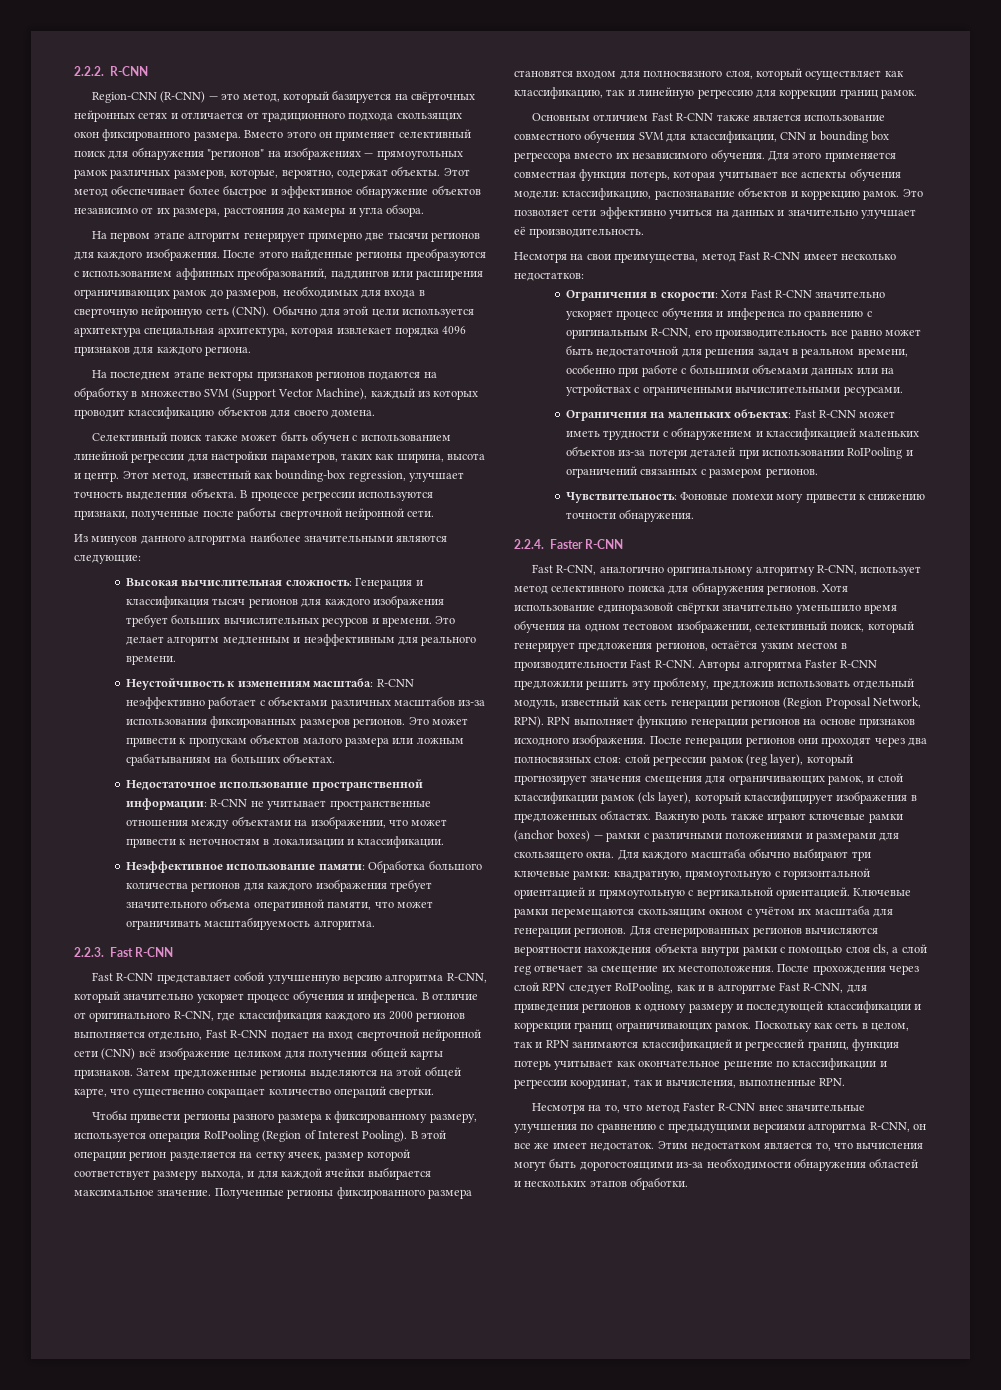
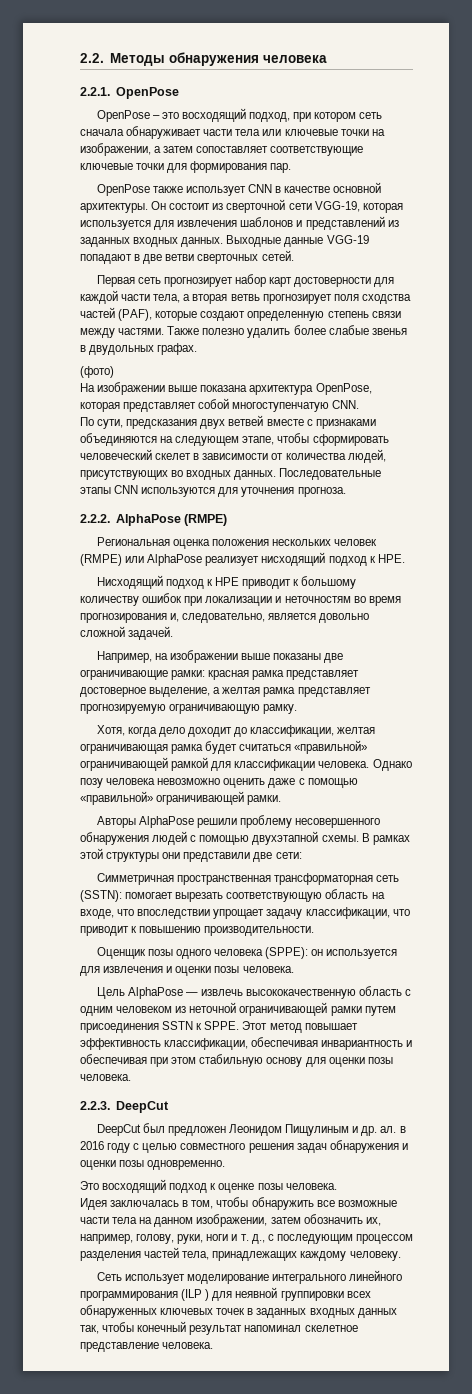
[74,66,149,76] [92,90,476,103] [74,110,462,122] [74,129,471,141] [74,147,463,160] [74,166,470,179] [74,185,481,198] [74,204,425,217] [92,231,481,242] [74,248,486,261] [74,267,484,280] [74,286,425,299] [74,305,474,318] [74,326,467,337] [74,346,252,356] [92,370,437,381] [74,387,479,400] [74,406,375,419] [92,431,451,444] [74,451,485,463] [74,470,464,482] [74,488,434,501] [74,507,435,520] [74,532,448,545] [74,555,141,564] [126,578,423,589] [126,595,444,608] [126,614,456,627] [126,634,477,646] [126,655,177,665] [126,678,414,690] [126,696,486,709] [126,716,468,728] [126,734,464,747] [126,753,336,766] [126,779,423,791] [126,798,431,810] [126,816,448,829] [126,836,445,848] [126,860,482,873] [126,879,432,892] [126,898,433,911] [126,917,375,930] [74,947,174,957] [92,971,487,984] [74,990,478,1003] [74,1010,465,1022] [74,1029,481,1041] [74,1047,443,1060] [74,1066,461,1079] [74,1086,435,1098] [92,1110,477,1123] [74,1130,446,1142] [74,1149,410,1161] [74,1167,431,1180] [74,1187,472,1199] [514,68,904,80] [514,87,917,99] [532,112,886,121] [514,130,889,143] [514,149,896,162] [514,168,901,181] [514,187,923,200] [514,207,916,219] [514,226,645,238] [514,251,896,263] [514,272,584,281] [566,289,886,301] [566,307,872,320] [566,328,922,339] [566,345,908,358] [566,364,895,377] [566,384,903,396] [566,409,896,421] [566,427,920,440] [566,446,913,459] [566,466,818,478] [566,492,926,503] [566,509,695,522] [514,539,624,549] [532,564,922,576] [514,582,849,595] [514,602,897,614] [514,620,914,633] [514,640,848,652] [514,659,878,671] [514,677,915,690] [514,697,921,709] [514,716,915,728] [514,734,927,747] [514,754,853,766] [514,773,903,785] [514,791,917,804] [514,810,903,823] [514,830,900,842] [514,848,871,861] [514,868,870,880] [514,887,912,899] [514,905,893,918] [514,925,878,937] [514,943,927,956] [514,964,919,975] [514,982,867,994] [514,1001,921,1013] [514,1021,909,1032] [514,1039,899,1051] [514,1058,887,1070] [514,1078,846,1089] [532,1102,866,1114] [514,1122,926,1133] [514,1141,924,1151] [514,1158,919,1171] [514,1177,689,1190] 2.2.2. R-CNN // Region-CNN (R-CNN) — это метод, который базируется на свёрточных нейронных сетях и отличается от традиционного подхода скользящих окон фиксированного размера. Вместо этого он применяет селективный поиск для обнаружения "регионов" на изображениях — прямоугольных рамок различных размеров, которые, вероятно, содержат объекты. Этот метод обеспечивает более быстрое и эффективное обнаружение объектов независимо от их размера, расстояния до камеры и угла обзора. // На первом этапе алгоритм генерирует примерно две тысячи регионов для каждого изображения. После этого найденные регионы преобразуются с использованием аффинных преобразований, паддингов или расширения ограничивающих рамок до размеров, необходимых для входа в сверточную нейронную сеть (CNN). Обычно для этой цели используется архитектура специальная архитектура, которая извлекает порядка 4096 признаков для каждого региона. // На последнем этапе векторы признаков регионов подаются на обработку в множество SVM (Support Vector Machine), каждый из которых проводит классификацию объектов для своего домена. // Селективный поиск также может быть обучен с использованием линейной регрессии для настройки параметров, таких как ширина, высота и центр. Этот метод, известный как bounding-box regression, улучшает точность выделения объекта. В процессе регрессии используются признаки, полученные после работы сверточной нейронной сети. // Из минусов данного алгоритма наиболее значительными являются следующие: // Высокая вычислительная сложность: Генерация и классификация тысяч регионов для каждого изображения требует больших вычислительных ресурсов и времени. Это делает алгоритм медленным и неэффективным для реального времени. // Неустойчивость к изменениям масштаба: R-CNN неэффективно работает с объектами различных масштабов из-за использования фиксированных размеров регионов. Это может привести к пропускам объектов малого размера или ложным срабатываниям на больших объектах. // Недостаточное использование пространственной информации: R-CNN не учитывает пространственные отношения между объектами на изображении, что может привести к неточностям в локализации и классификации. // Неэффективное использование памяти: Обработка большого количества регионов для каждого изображения требует значительного объема оперативной памяти, что может ограничивать масштабируемость алгоритма. // 2.2.3. Fast R-CNN // Fast R-CNN представляет собой улучшенную версию алгоритма R-CNN, который значительно ускоряет процесс обучения и инференса. В отличие от оригинального R-CNN, где классификация каждого из 2000 регионов выполняется отдельно, Fast R-CNN подает на вход сверточной нейронной сети (CNN) всё изображение целиком для получения общей карты признаков. Затем предложенные регионы выделяются на этой общей карте, что существенно сокращает количество операций свертки. // Чтобы привести регионы разного размера к фиксированному размеру, используется операция RoIPooling (Region of Interest Pooling). В этой операции регион разделяется на сетку ячеек, размер которой соответствует размеру выхода, и для каждой ячейки выбирается максимальное значение. Полученные регионы фиксированного размера становятся входом для полносвязного слоя, который осуществляет как классификацию, так и линейную регрессию для коррекции границ рамок. // Основным отличием Fast R-CNN также является использование совместного обучения SVM для классификации, CNN и bounding box регрессора вместо их независимого обучения. Для этого применяется совместная функция потерь, которая учитывает все аспекты обучения модели: классификацию, распознавание объектов и коррекцию рамок. Это позволяет сети эффективно учиться на данных и значительно улучшает её производительность. // Несмотря на свои преимущества, метод Fast R-CNN имеет несколько недостатков: // Ограничения в скорости: Хотя Fast R-CNN значительно ускоряет процесс обучения и инференса по сравнению с оригинальным R-CNN, его производительность все равно может быть недостаточной для решения задач в реальном времени, особенно при работе с большими объемами данных или на устройствах с ограниченными вычислительными ресурсами. // Ограничения на маленьких объектах: Fast R-CNN может иметь трудности с обнаружением и классификацией маленьких объектов из-за потери деталей при использовании RoIPooling и ограничений связанных с размером регионов. // Чувствительность: Фоновые помехи могу привести к снижению точности обнаружения. // 2.2.4. Faster R-CNN // Fast R-CNN, аналогично оригинальному алгоритму R-CNN, использует метод селективного поиска для обнаружения регионов. Хотя использование единоразовой свёртки значительно уменьшило время обучения на одном тестовом изображении, селективный поиск, который генерирует предложения регионов, остаётся узким местом в производительности Fast R-CNN. Авторы алгоритма Faster R-CNN предложили решить эту проблему, предложив использовать отдельный модуль, известный как сеть генерации регионов (Region Proposal Network, RPN). RPN выполняет функцию генерации регионов на основе признаков исходного изображения. После генерации регионов они проходят через два полносвязных слоя: слой регрессии рамок (reg layer), который прогнозирует значения смещения для ограничивающих рамок, и слой классификации рамок (cls layer), который классифицирует изображения в предложенных областях. Важную роль также играют ключевые рамки (anchor boxes) — рамки с различными положениями и размерами для скользящего окна. Для каждого масштаба обычно выбирают три ключевые рамки: квадратную, прямоугольную с горизонтальной ориентацией и прямоугольную с вертикальной ориентацией. Ключевые рамки перемещаются скользящим окном с учётом их масштаба для генерации регионов. Для сгенерированных регионов вычисляются вероятности нахождения объекта внутри рамки с помощью слоя cls, а слой reg отвечает за смещение их местоположения. После прохождения через слой RPN следует RoIPooling, как и в алгоритме Fast R-CNN, для приведения регионов к одному размеру и последующей классификации и коррекции границ ограничивающих рамок. Поскольку как сеть в целом, так и RPN занимаются классификацией и регрессией границ, функция потерь учитывает как окончательное решение по классификации и регрессии координат, так и вычисления, выполненные RPN. // Несмотря на то, что метод Faster R-CNN внес значительные улучшения по сравнению с предыдущими версиями алгоритма R-CNN, он все же имеет недостаток. Этим недостатком является то, что вычисления могут быть дорогостоящими из-за необходимости обнаружения областей и нескольких этапов обработки. -> [80,52,327,66] [80,87,179,99] [96,108,383,122] [80,126,385,139] [80,143,364,156] [80,161,292,173] [96,182,382,196] [80,199,403,213] [80,216,399,230] [80,235,369,247] [80,250,294,264] [96,274,395,287] [80,290,411,304] [80,307,401,321] [80,325,407,338] [80,343,198,355] [80,366,114,378] [80,382,372,395] [80,398,360,412] [80,415,376,429] [80,433,389,446] [80,449,386,463] [80,468,382,480] [80,485,346,497] [80,514,228,526] [96,537,378,549] [80,552,405,566] [96,575,357,589] [80,593,401,606] [80,613,370,623] [80,626,174,640] [96,650,344,663] [80,670,360,680] [80,687,371,697] [80,704,298,714] [96,725,376,737] [80,740,368,754] [80,757,412,771] [80,778,358,788] [80,791,282,805] [96,815,381,828] [80,831,410,845] [80,848,302,862] [96,873,399,885] [80,889,385,902] [80,907,410,919] [80,926,315,936] [96,947,398,959] [80,966,294,976] [96,986,412,999] [80,1002,396,1016] [80,1021,358,1033] [80,1037,413,1050] [80,1054,393,1067] [80,1074,131,1081] [80,1101,169,1113] [96,1123,406,1136] [80,1140,408,1153] [80,1160,226,1170] [80,1179,337,1193] [80,1197,397,1210] [80,1214,381,1227] [80,1234,413,1244] [80,1247,401,1261] [96,1270,403,1284] [80,1287,371,1301] [80,1305,397,1318] [80,1321,358,1335] [80,1342,214,1352] 2.2. Методы обнаружения человека // 2.2.1. OpenPose // OpenPose – это восходящий подход, при котором сеть сначала обнаруживает части тела или ключевые точки на изображении, а затем сопоставляет соответствующие ключевые точки для формирования пар. // OpenPose также использует CNN в качестве основной архитектуры. Он состоит из сверточной сети VGG-19, которая используется для извлечения шаблонов и представлений из заданных входных данных. Выходные данные VGG-19 попадают в две ветви сверточных сетей. // Первая сеть прогнозирует набор карт достоверности для каждой части тела, а вторая ветвь прогнозирует поля сходства частей (PAF), которые создают определенную степень связи между частями. Также полезно удалить более слабые звенья в двудольных графах. // (фото) // На изображении выше показана архитектура OpenPose, которая представляет собой многоступенчатую CNN. // По сути, предсказания двух ветвей вместе с признаками объединяются на следующем этапе, чтобы сформировать человеческий скелет в зависимости от количества людей, присутствующих во входных данных. Последовательные этапы CNN используются для уточнения прогноза. // 2.2.2. AlphaPose (RMPE) // Региональная оценка положения нескольких человек (RMPE) или AlphaPose реализует нисходящий подход к HPE. // Нисходящий подход к HPE приводит к большому количеству ошибок при локализации и неточностям во время прогнозирования и, следовательно, является довольно сложной задачей. // Например, на изображении выше показаны две ограничивающие рамки: красная рамка представляет достоверное выделение, а желтая рамка представляет прогнозируемую ограничивающую рамку. // Хотя, когда дело доходит до классификации, желтая ограничивающая рамка будет считаться «правильной» ограничивающей рамкой для классификации человека. Однако позу человека невозможно оценить даже с помощью «правильной» ограничивающей рамки. // Авторы AlphaPose решили проблему несовершенного обнаружения людей с помощью двухэтапной схемы. В рамках этой структуры они представили две сети: // Симметричная пространственная трансформаторная сеть (SSTN): помогает вырезать соответствующую область на входе, что впоследствии упрощает задачу классификации, что приводит к повышению производительности. // Оценщик позы одного человека (SPPE): он используется для извлечения и оценки позы человека. // Цель AlphaPose — извлечь высококачественную область с одним человеком из неточной ограничивающей рамки путем присоединения SSTN к SPPE. Этот метод повышает эффективность классификации, обеспечивая инвариантность и обеспечивая при этом стабильную основу для оценки позы человека. // 2.2.3. DeepCut // DeepCut был предложен Леонидом Пищулиным и др. ал. в 2016 году с целью совместного решения задач обнаружения и оценки позы одновременно. // Это восходящий подход к оценке позы человека. // Идея заключалась в том, чтобы обнаружить все возможные части тела на данном изображении, затем обозначить их, например, голову, руки, ноги и т. д., с последующим процессом разделения частей тела, принадлежащих каждому человеку. // Сеть использует моделирование интегрального линейного программирования (ILP ) для неявной группировки всех обнаруженных ключевых точек в заданных входных данных так, чтобы конечный результат напоминал скелетное представление человека.

